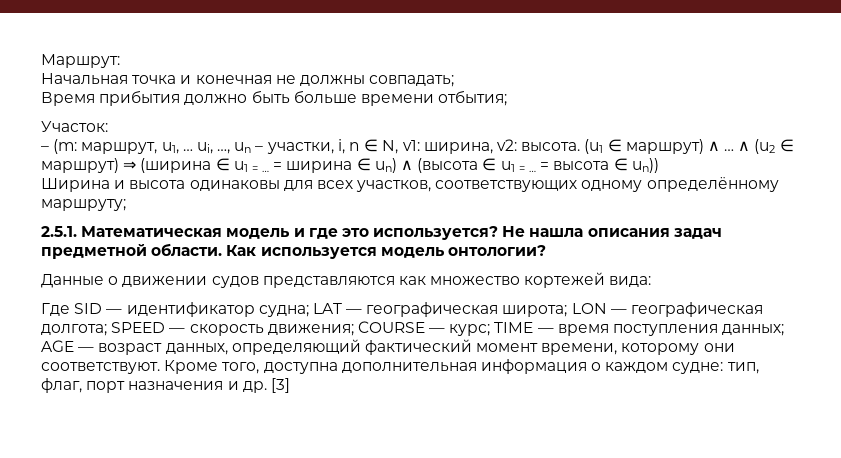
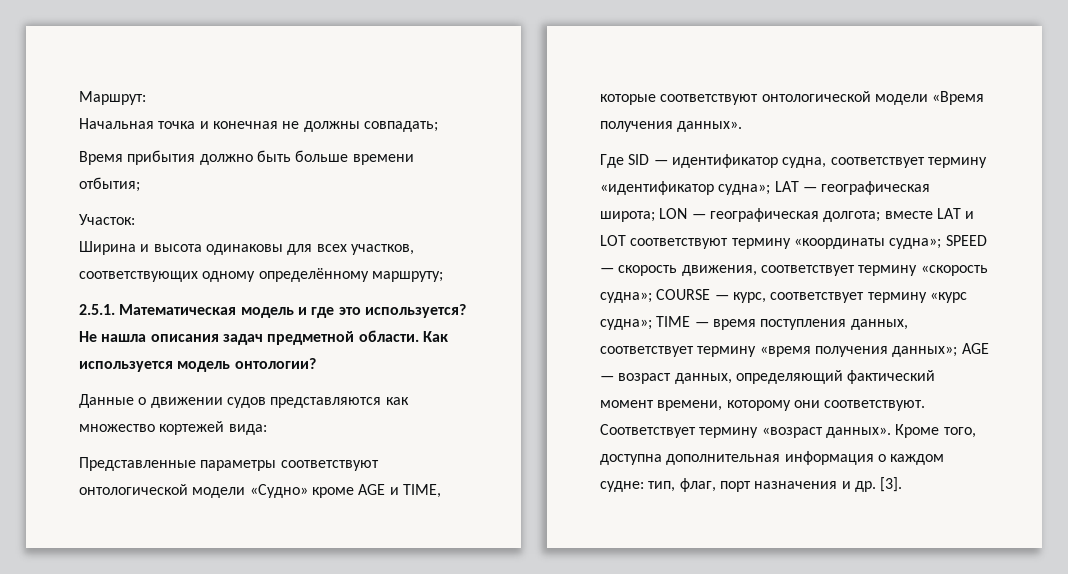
[41,139,794,154] [41,158,270,173] [273,158,536,173] [540,158,659,173] // – (m: маршрут, u1, … ui, …, un – участки, i, n ∈ N, v1: ширина, v2: высота. (u1 ∈ маршрут) ∧ … ∧ (u2 ∈ маршрут) ⇒ (ширина ∈ u1 = … = ширина ∈ un) ∧ (высота ∈ u1 = … = высота ∈ un)) -> (135, 219) none
(652, 281) none -> [79,457,379,471] [79,484,441,498] [600,91,985,105] [600,121,743,132] // Представленные параметры соответствуют онтологической модели «Судно» кроме AGE и TIME, которые соответствуют онтологической модели «Время получения данных».
[258,305,309,317] судна; -> [782,157,987,168] [600,181,771,195] судна, соответствует термину «идентификатор судна»;
[111,321,785,336] SPEED — скорость движения; COURSE — курс; TIME — время поступления данных; -> [884,208,975,219] [600,235,987,249] [600,265,988,276] [600,289,967,303] [600,316,908,330] [600,346,958,357] вместе LAT и LOT соответствуют термину «координаты судна»; SPEED — скорость движения, соответствует термину «скорость судна»; COURSE — курс, соответствует термину «курс судна»; TIME — время поступления данных, соответствует термину «время получения данных»;
(160, 368) none -> [600,424,891,438] Соответствует термину «возраст данных».
[270,378,290,393] [3] -> [880,477,903,492] [3].

